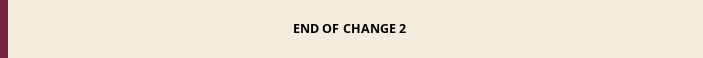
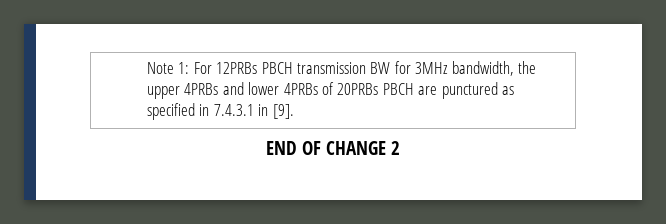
(292, 28) none -> [146,61,537,76] [146,82,515,99] [146,103,294,120] Note 1: For 12PRBs PBCH transmission BW for 3MHz bandwidth, the upper 4PRBs and lower 4PRBs of 20PRBs PBCH are punctured as specified in 7.4.3.1 in [9]. //

